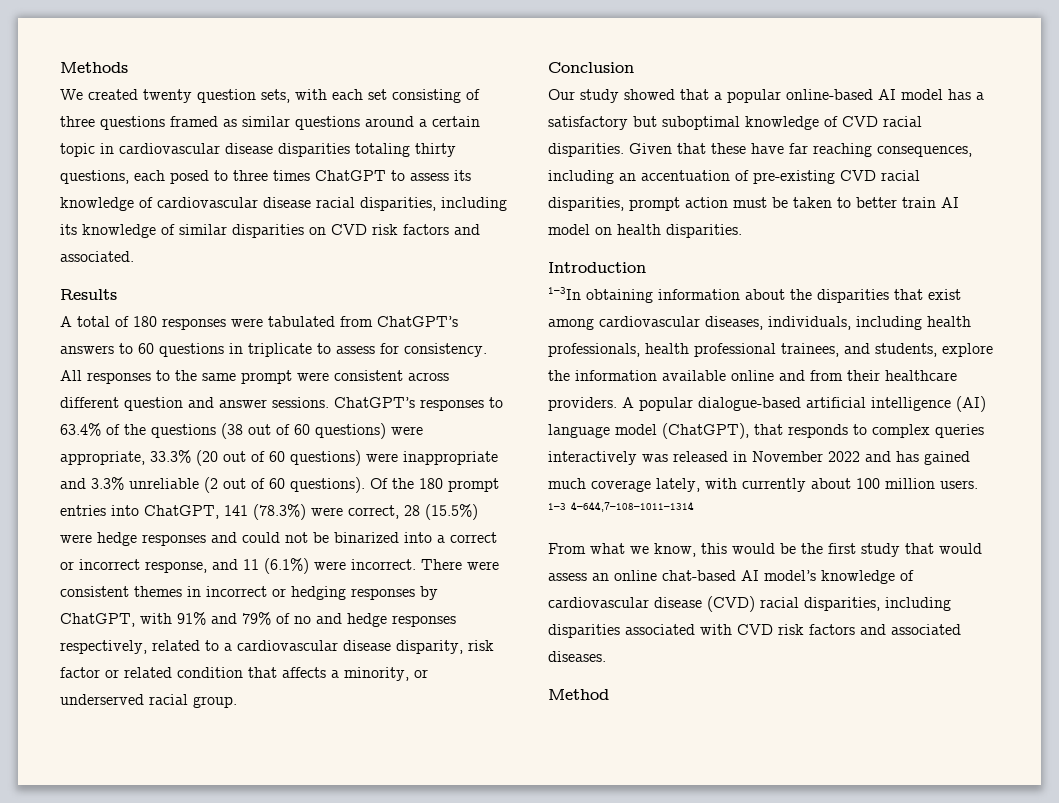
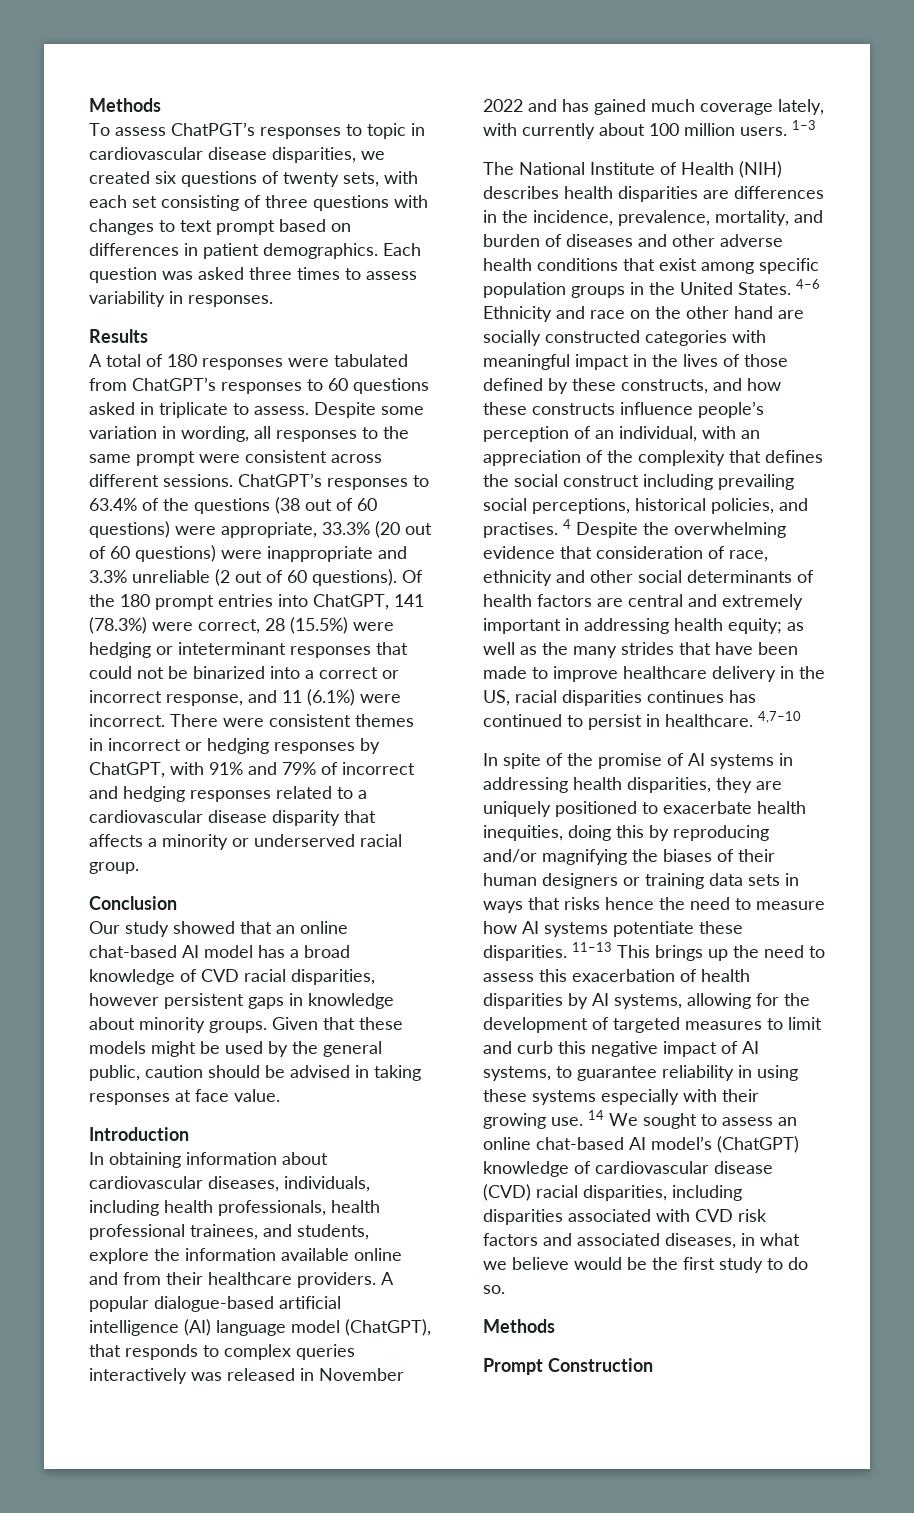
[60,62,128,73] [60,89,256,103] Methods // We created twenty question -> [89,98,161,112] [89,122,425,139] [89,147,385,163] [89,171,339,187] Methods // To assess ChatPGT’s responses to topic in cardiovascular disease disparities, we created six questions of twenty
[170,116,480,130] [60,143,456,157] [60,170,228,184] framed as similar questions around a certain topic in cardiovascular disease disparities totaling thirty questions, each posed to -> [394,195,428,208] [89,219,351,235] [89,243,421,259] [89,267,244,283] with changes to text prompt based on differences in patient demographics. Each question was asked
[315,170,471,181] [60,197,507,211] [60,224,480,238] [60,251,134,262] ChatGPT to assess its knowledge of cardiovascular disease racial disparities, including its knowledge of similar disparities on CVD risk factors and associated. -> [345,268,417,280] [89,291,273,307] to assess variability in responses.
[60,345,114,354] answers -> [221,382,302,394] responses
(224, 350) none -> [89,402,135,415] asked
[336,343,487,357] [60,370,82,381] assess for consistency. All -> [254,402,424,418] [89,426,271,442] assess. Despite some variation in wording, all
[124,397,267,411] question and answer -> (159, 480) none
[97,532,237,546] hedge responses and -> [89,642,408,658] hedging or inteterminant responses that
[294,613,456,627] [60,640,147,654] no and hedge responses respectively, -> [342,762,415,775] [89,786,271,802] incorrect and hedging responses
[396,640,494,654] [60,667,243,678] disparity, risk factor or related condition -> [272,810,340,826] disparity
[344,667,409,681] minority, -> [162,834,228,850] minority
[714,89,873,103] a popular online-based -> [276,921,348,934] [89,945,177,958] an online chat-based
[548,116,740,130] satisfactory but suboptimal -> [304,945,350,958] broad
[548,143,972,157] [548,170,920,184] [548,197,959,211] [548,224,742,238] disparities. Given that these have far reaching consequences, including an accentuation of pre-existing CVD racial disparities, prompt action must be taken to better train AI model on health disparities. -> [291,969,375,985] [89,993,394,1009] [89,1017,403,1033] [89,1041,382,1057] [89,1065,421,1081] [89,1089,280,1105] disparities, however persistent gaps in knowledge about minority groups. Given that these models might be used by the general public, caution should be advised in taking responses at face value.
[548,287,581,300] 1–3In -> [89,1152,104,1165] In
[790,289,961,303] [548,318,594,330] the disparities that exist among -> (328, 1158) none
[571,501,694,512] [548,543,982,557] 4–644,7–108–1011–1314 // From what we know, this would be the first study that would -> [483,161,782,178] [483,186,824,202] [483,210,823,226] [483,234,783,247] [483,258,819,274] [483,279,820,298] [483,306,804,322] [483,330,766,346] [483,354,788,370] [483,378,781,394] [483,401,764,418] [483,426,760,442] [483,450,823,466] [483,474,794,490] [483,498,808,514] [483,519,786,538] [483,546,768,562] [483,570,814,586] [483,594,803,610] [483,618,804,634] [483,642,798,658] [483,666,825,682] [483,690,756,706] [483,711,801,730] [483,753,793,769] [483,777,782,793] [483,801,806,817] [483,825,769,841] [483,849,775,865] [483,873,799,889] [483,897,825,913] [483,921,743,937] [483,942,825,961] [483,969,750,982] [483,993,810,1009] [483,1017,822,1033] [483,1041,759,1057] [483,1065,798,1081] [483,1089,759,1105] [483,1110,717,1129] // The National Institute of Health (NIH) describes health disparities are differences in the incidence, prevalence, mortality, and burden of diseases and other adverse health conditions that exist among specific population groups in the United States. 4–6 Ethnicity and race on the other hand are socially constructed categories with meaningful impact in the lives of those defined by these constructs, and how these constructs influence people’s perception of an individual, with an appreciation of the complexity that defines the social construct including prevailing social perceptions, historical policies, and practises. 4 Despite the overwhelming evidence that consideration of race, ethnicity and other social determinants of health factors are central and extremely important in addressing health equity; as well as the many strides that have been made to improve healthcare delivery in the US, racial disparities continues has continued to persist in healthcare. 4,7–10 // In spite of the promise of AI systems in addressing health disparities, they are uniquely positioned to exacerbate health inequities, doing this by reproducing and/or magnifying the biases of their human designers or training data sets in ways that risks hence the need to measure how AI systems potentiate these disparities. 11–13 This brings up the need to assess this exacerbation of health disparities by AI systems, allowing for the development of targeted measures to limit and curb this negative impact of AI systems, to guarantee reliability in using these systems especially with their growing use. 14 We sought to
(816, 575) none -> [717,1136,799,1153] (ChatGPT)
[548,651,606,662] [548,689,609,700] diseases. // Method -> [665,1233,800,1249] [483,1257,808,1273] [483,1285,505,1294] [483,1319,555,1333] [483,1358,653,1375] diseases, in what we believe would be the first study to do so. // Methods // Prompt Construction

